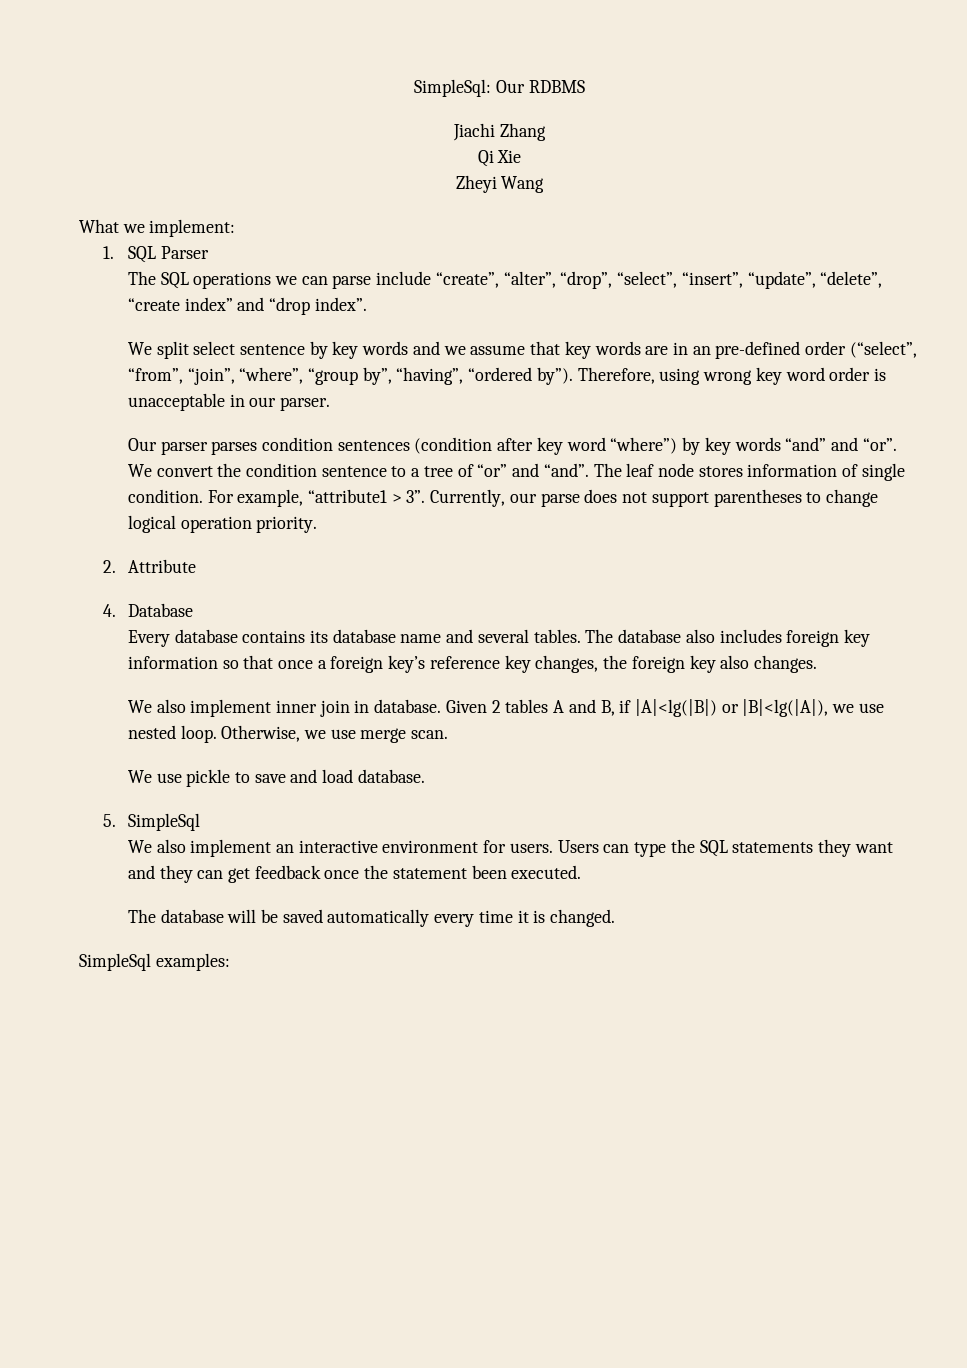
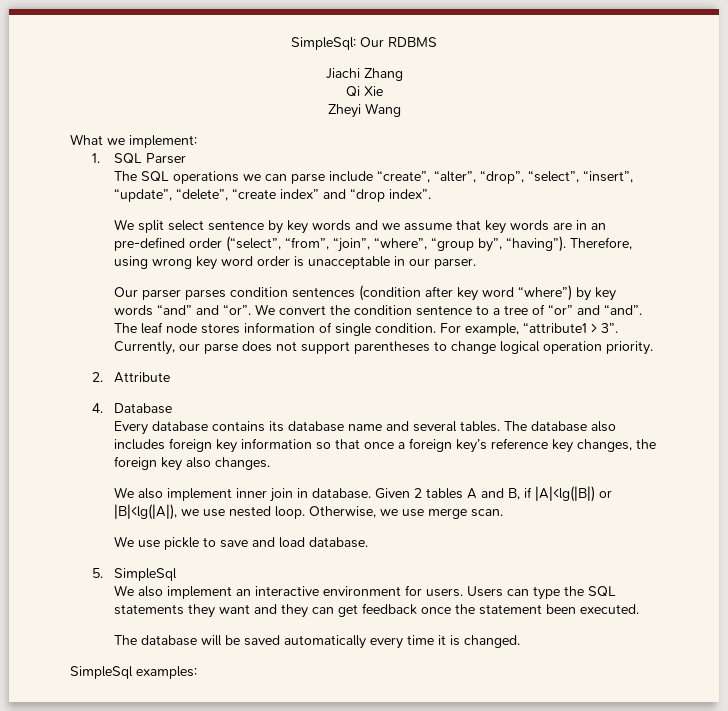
[396,367,573,385] “having”, “ordered by”). -> [506,236,567,252] “having”).

